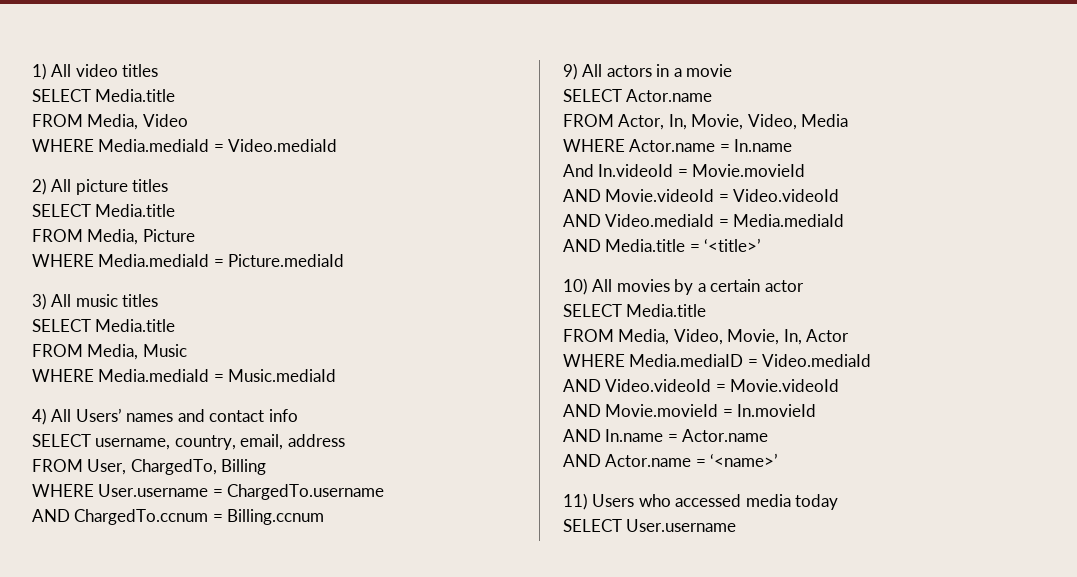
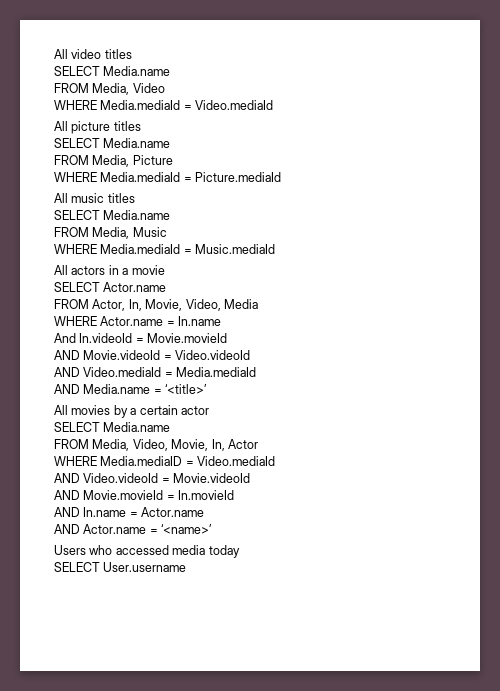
[32,63,47,80] 1) -> (54, 54) none
[95,89,176,102] Media.title -> [103,66,171,76] Media.name
[32,178,47,195] 2) -> (274, 105) none
[95,204,176,217] Media.title -> [103,138,171,148] Media.name
[32,293,47,310] 3) -> (282, 177) none
[95,319,176,332] Media.title -> [103,210,171,220] Media.name
[32,408,298,425] [32,434,345,450] [32,459,267,475] [32,484,385,500] [32,509,325,525] [563,63,578,80] 4) All Users’ names and contact info // SELECT username, country, email, address // FROM User, ChargedTo, Billing // WHERE User.username = ChargedTo.username // AND ChargedTo.ccnum = Billing.ccnum // 9) -> (276, 249) none
[605,239,686,252] Media.title -> [83,384,151,394] Media.name
[563,278,588,295] 10) -> (208, 389) none
[626,304,707,317] Media.title -> [103,422,171,432] Media.name
[563,493,588,510] 11) -> (213, 529) none

